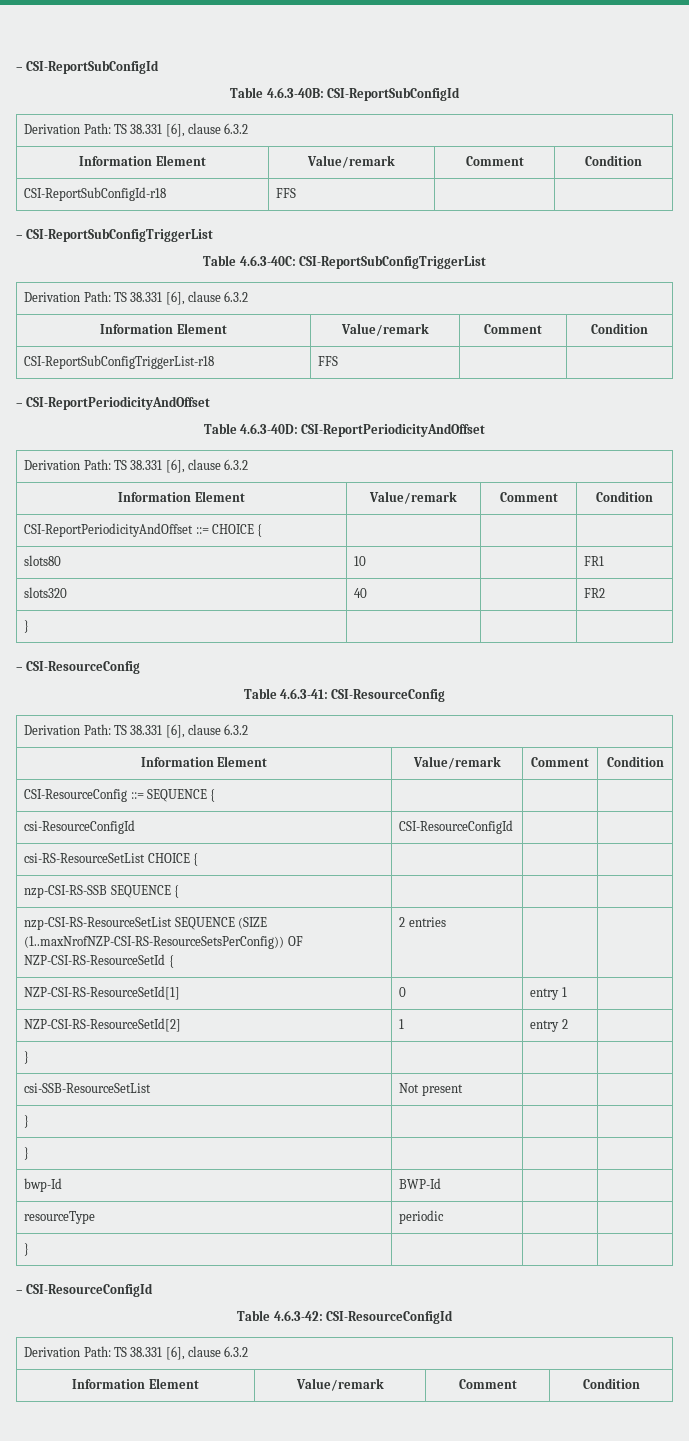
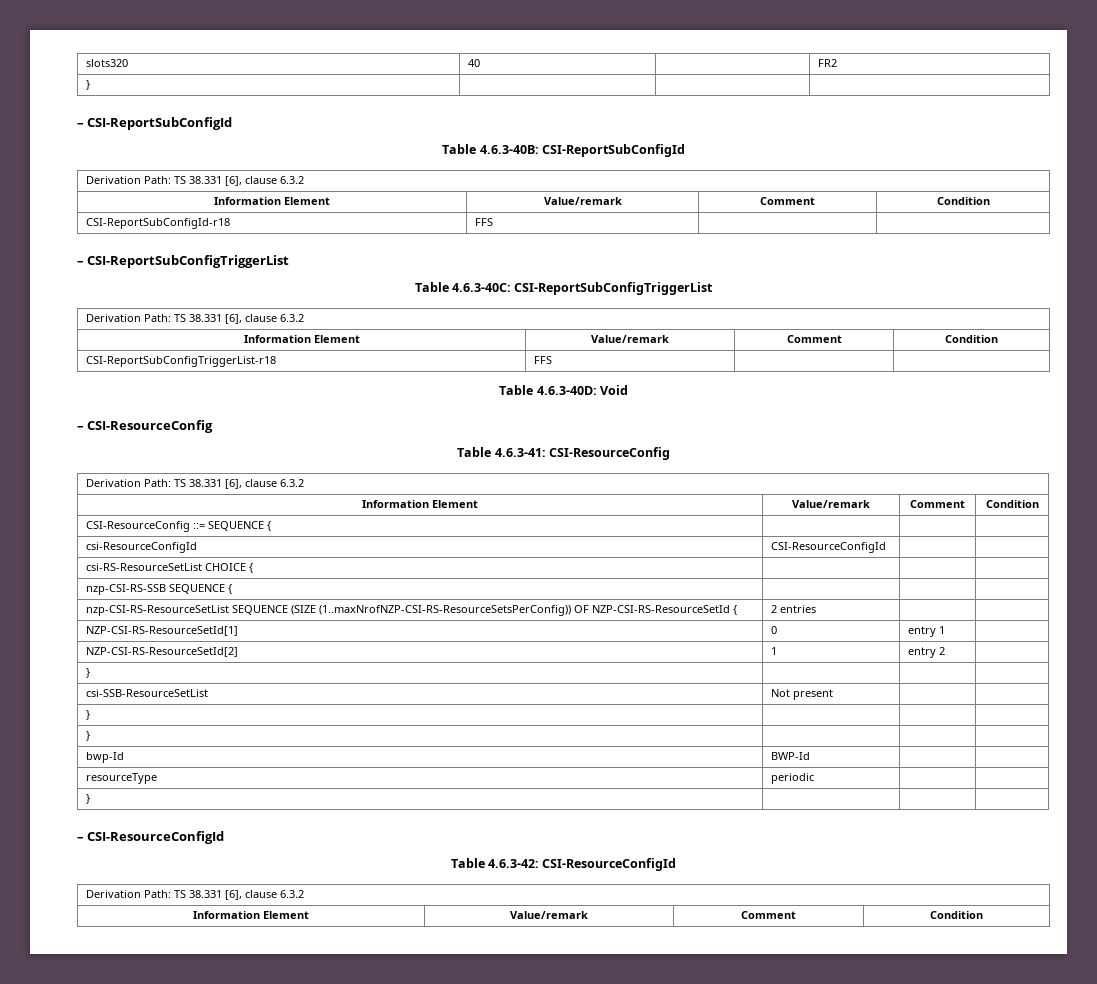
(16, 69) none -> [86,59,129,67] [468,59,481,67] [818,59,838,67] [86,80,91,90] slots320 | 40 | | FR2 // } | | | //
[16,396,211,410] // – CSI-ReportPeriodicityAndOffset -> (553, 360) none
[301,423,486,437] [24,459,249,473] [118,491,245,502] [369,491,457,504] [499,492,558,502] [596,491,653,502] [24,523,263,537] [24,555,62,566] [354,556,367,566] [584,556,605,566] [24,587,68,598] [354,588,368,598] [584,588,606,598] [24,620,30,633] CSI-ReportPeriodicityAndOffset // Derivation Path: TS 38.331 [6], clause 6.3.2 // Information Element | Value/remark | Comment | Condition // CSI-ReportPeriodicityAndOffset ::= CHOICE { | | | // slots80 | 10 | | FR1 // slots320 | 40 | | FR2 // } | | | -> [599,385,628,395] Void

